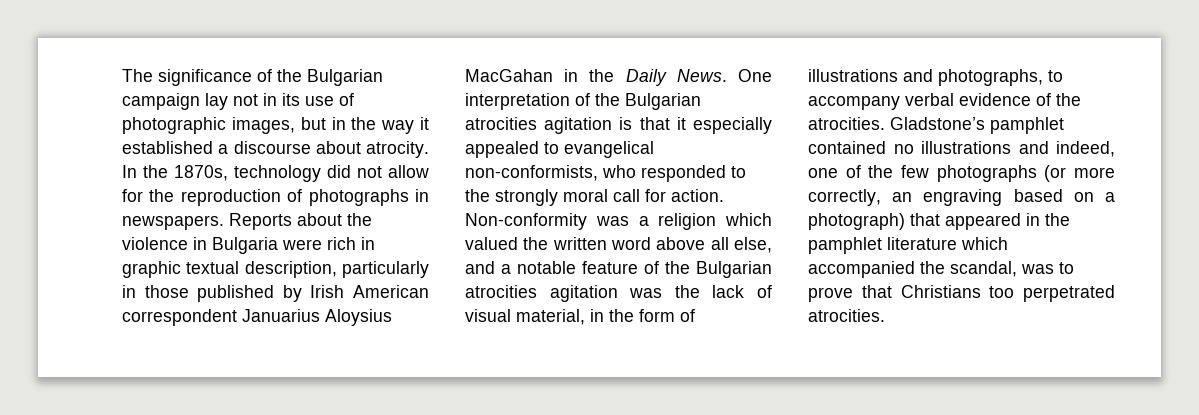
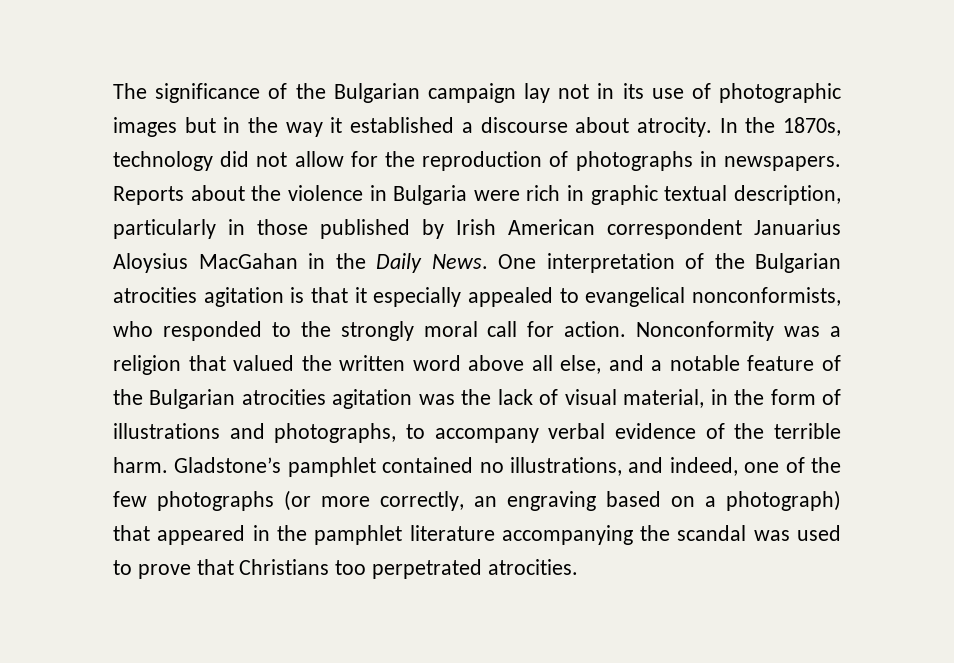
[231,117,295,134] images, -> [113,117,177,137] images
[465,165,598,181] non-conformists, -> [692,287,841,306] nonconformists,
[465,213,587,230] Non-conformity -> [636,321,775,341] Nonconformity
[725,213,772,226] which -> [188,355,226,371] that
[808,117,885,130] atrocities. -> [774,423,841,439] [113,457,168,473] terrible harm.
[921,141,1011,154] illustrations -> [509,457,622,476] illustrations,
[961,237,1008,250] [808,261,1054,278] which accompanied the scandal, was -> [501,525,841,545] accompanying the scandal was used

